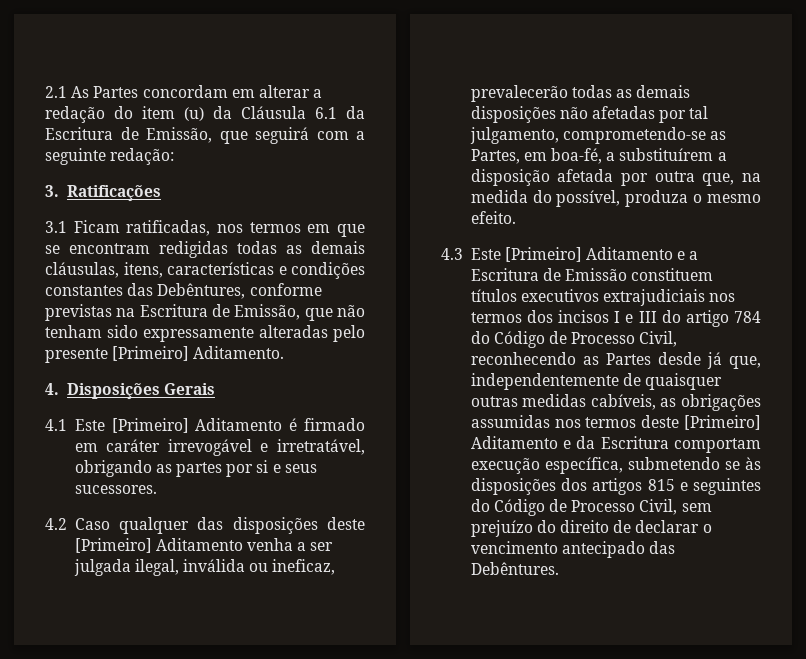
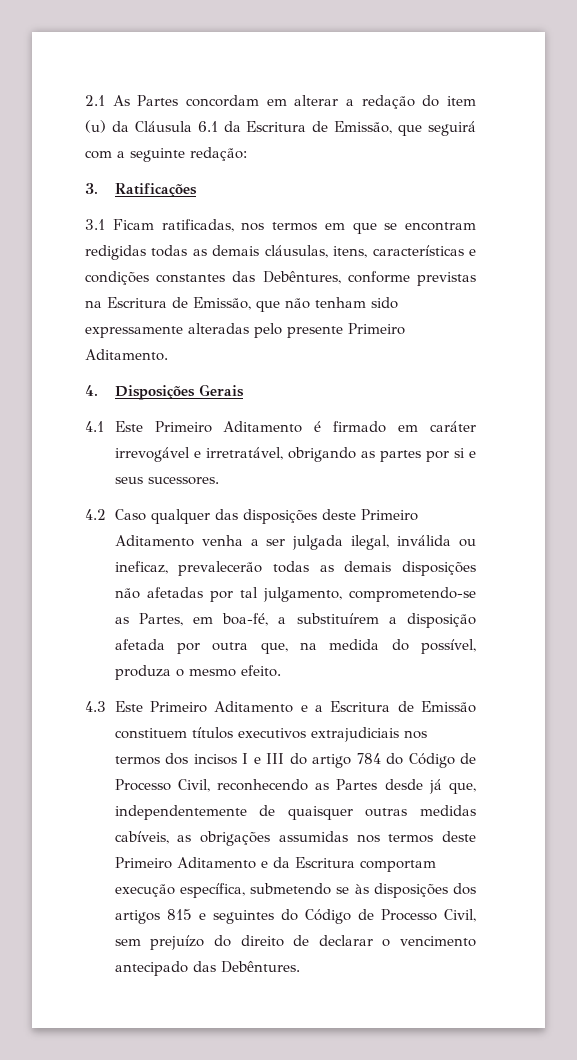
[112,346,190,361] [Primeiro] -> [348,323,405,335] Primeiro
[111,418,189,433] [Primeiro] -> [154,421,212,433] Primeiro
[74,538,152,553] [Primeiro] -> [360,509,418,521] Primeiro
[504,247,582,262] [Primeiro] -> [150,701,208,713] Primeiro
[684,415,761,430] [Primeiro] -> [114,857,172,869] Primeiro

